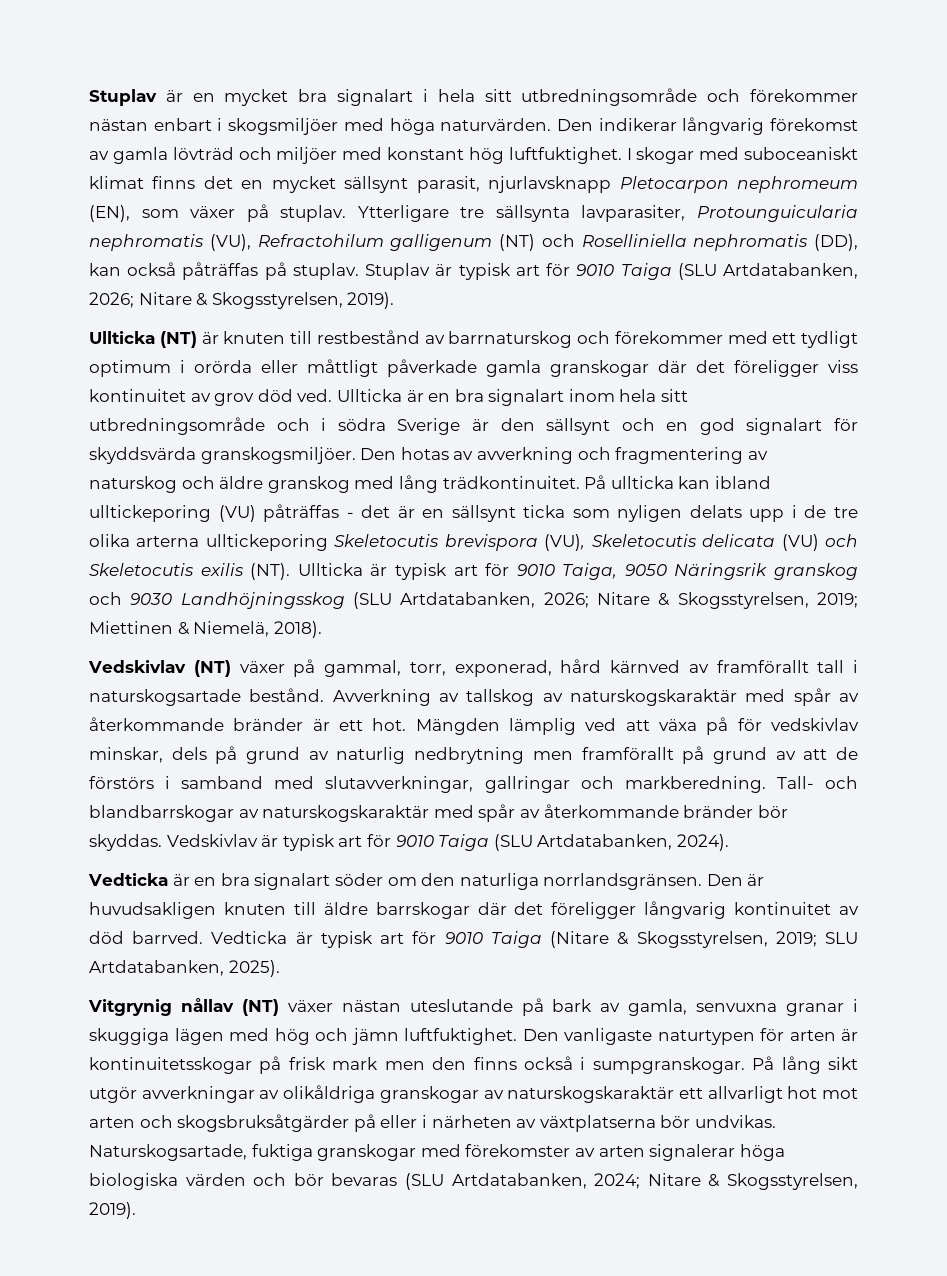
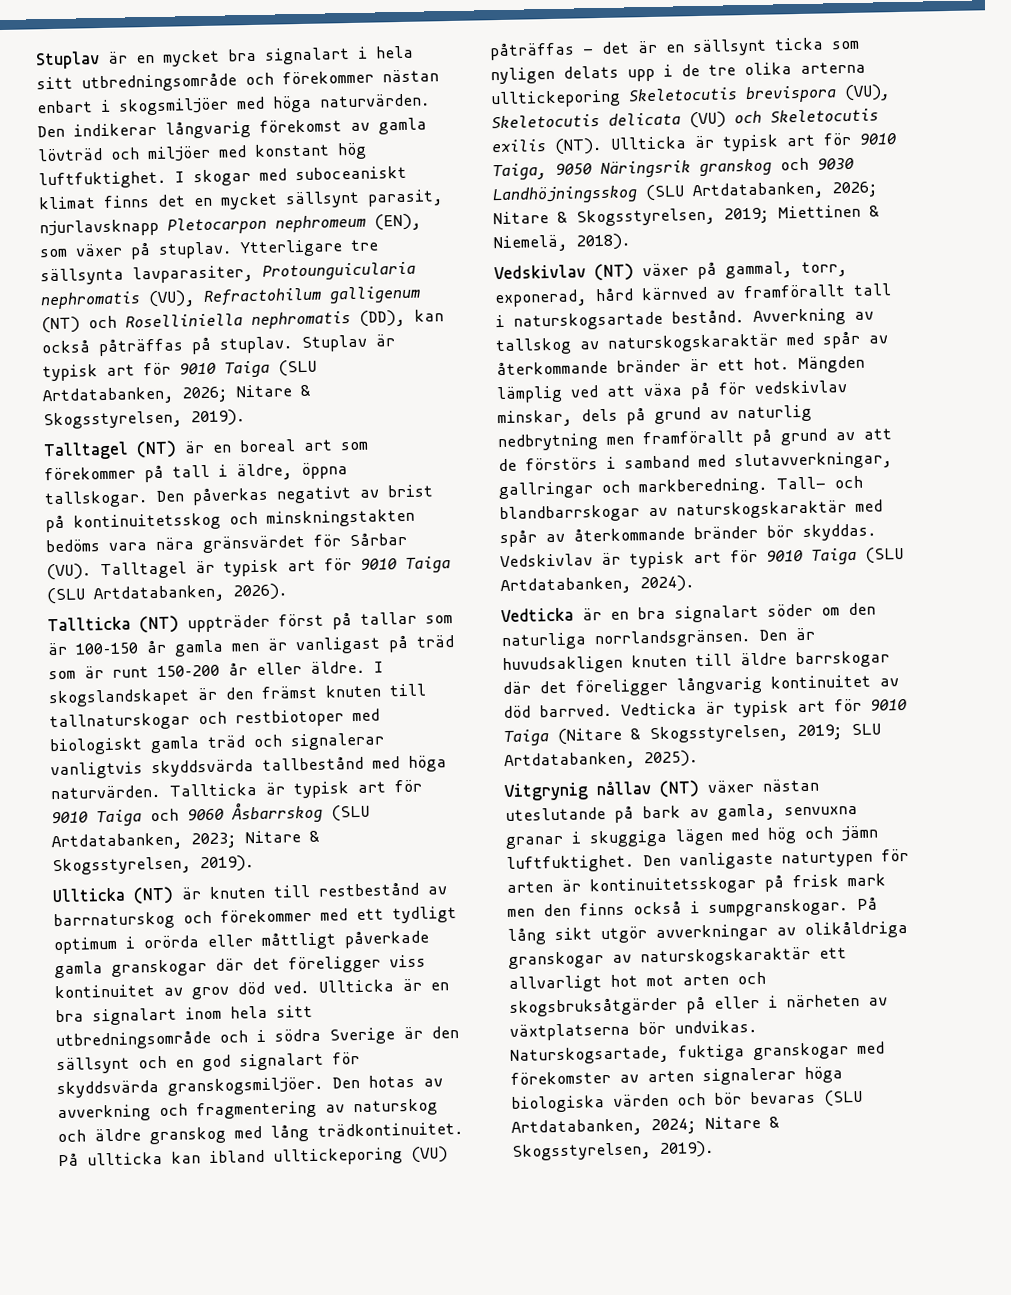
(395, 300) none -> [43,439,369,461] [44,462,348,483] [44,484,433,509] [45,508,415,533] [45,531,407,554] [46,556,451,581] [46,583,288,605] [47,611,453,634] [47,634,454,657] [48,660,384,680] [48,683,426,708] [49,708,380,732] [49,732,385,756] [50,755,447,780] [50,779,422,800] [51,801,370,827] [51,830,320,852] [52,855,255,876] // Talltagel (NT) är en boreal art som förekommer på tall i äldre, öppna tallskogar. Den påverkas negativt av brist på kontinuitetsskog och minskningstakten bedöms vara nära gränsvärdet för Sårbar (VU). Talltagel är typisk art för 9010 Taiga (SLU Artdatabanken, 2026). // Tallticka (NT) uppträder först på tallar som är 100–150 år gamla men är vanligast på träd som är runt 150–200 år eller äldre. I skogslandskapet är den främst knuten till tallnaturskogar och restbiotoper med biologiskt gamla träd och signalerar vanligtvis skyddsvärda tallbestånd med höga naturvärden. Tallticka är typisk art för 9010 Taiga och 9060 Åsbarrskog (SLU Artdatabanken, 2023; Nitare & Skogsstyrelsen, 2019).

